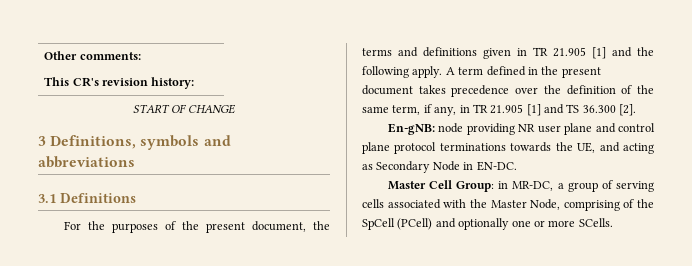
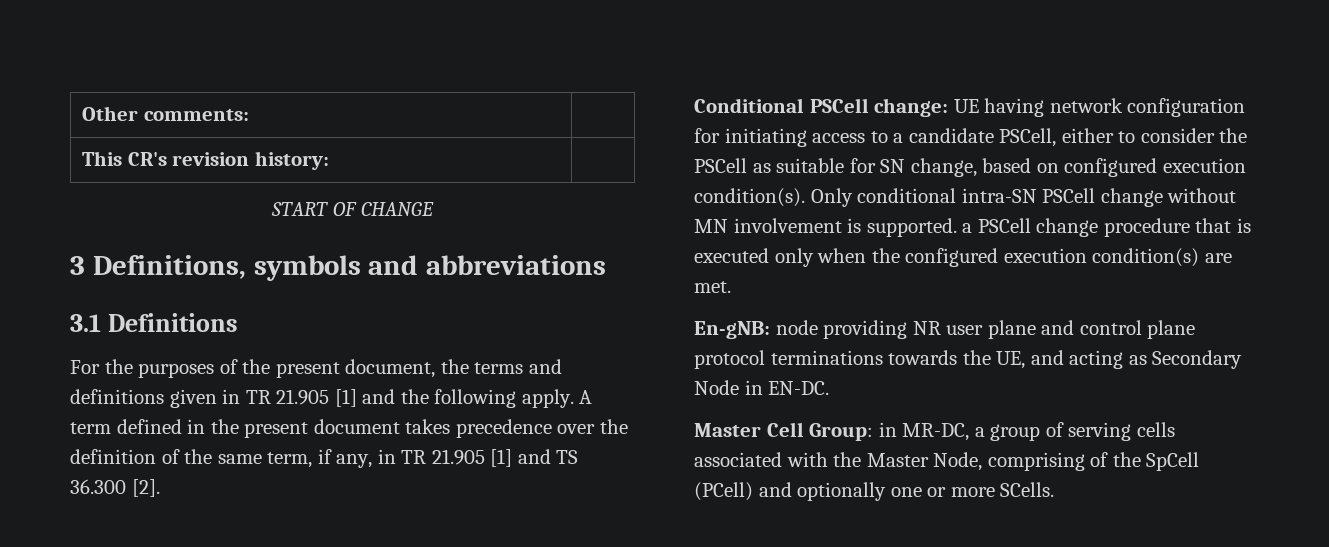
(637, 110) none -> [694,98,1246,117] [694,128,1248,147] [694,158,1246,177] [694,188,1237,207] [694,218,1251,237] [694,248,1232,267] [694,281,731,293] // Conditional PSCell change: UE having network configuration for initiating access to a candidate PSCell, either to consider the PSCell as suitable for SN change, based on configured execution condition(s). Only conditional intra-SN PSCell change without MN involvement is supported. a PSCell change procedure that is executed only when the configured execution condition(s) are met.

